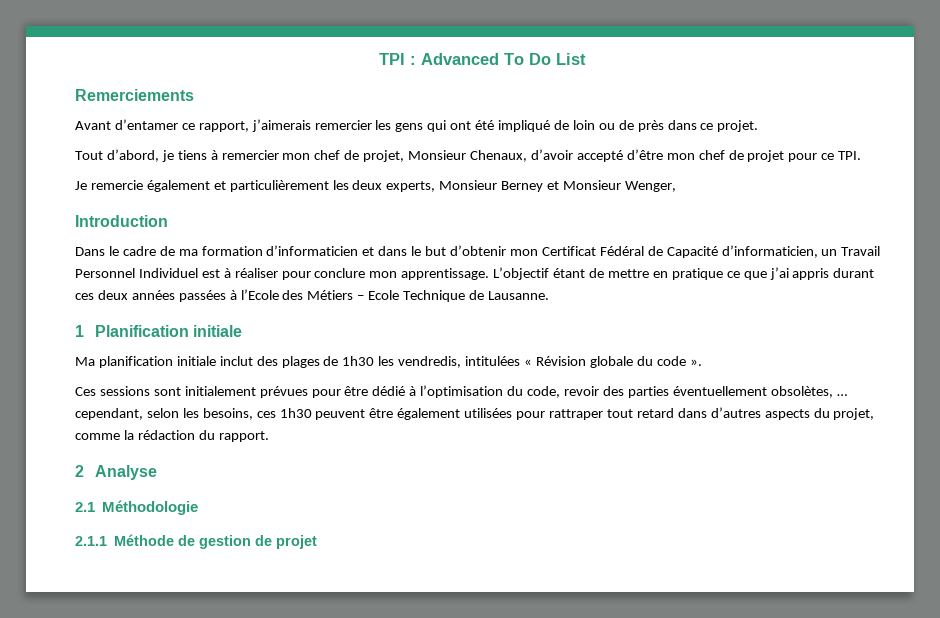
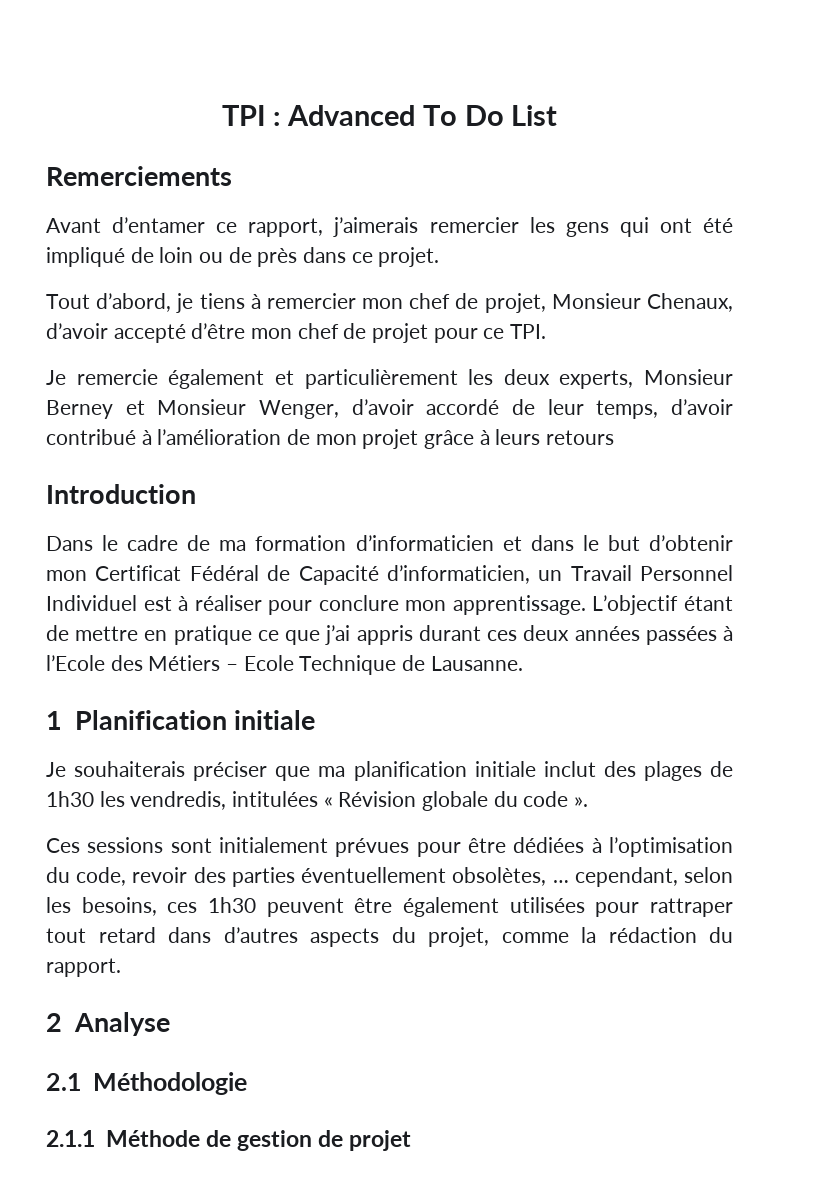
(676, 186) none -> [351,399,733,419] [46,429,615,449] d’avoir accordé de leur temps, d’avoir contribué à l’amélioration de mon projet grâce à leurs retours
[75,357,95,366] Ma -> [46,761,346,781] Je souhaiterais préciser que ma
[372,386,406,396] dédié -> [513,837,585,853] dédiées

